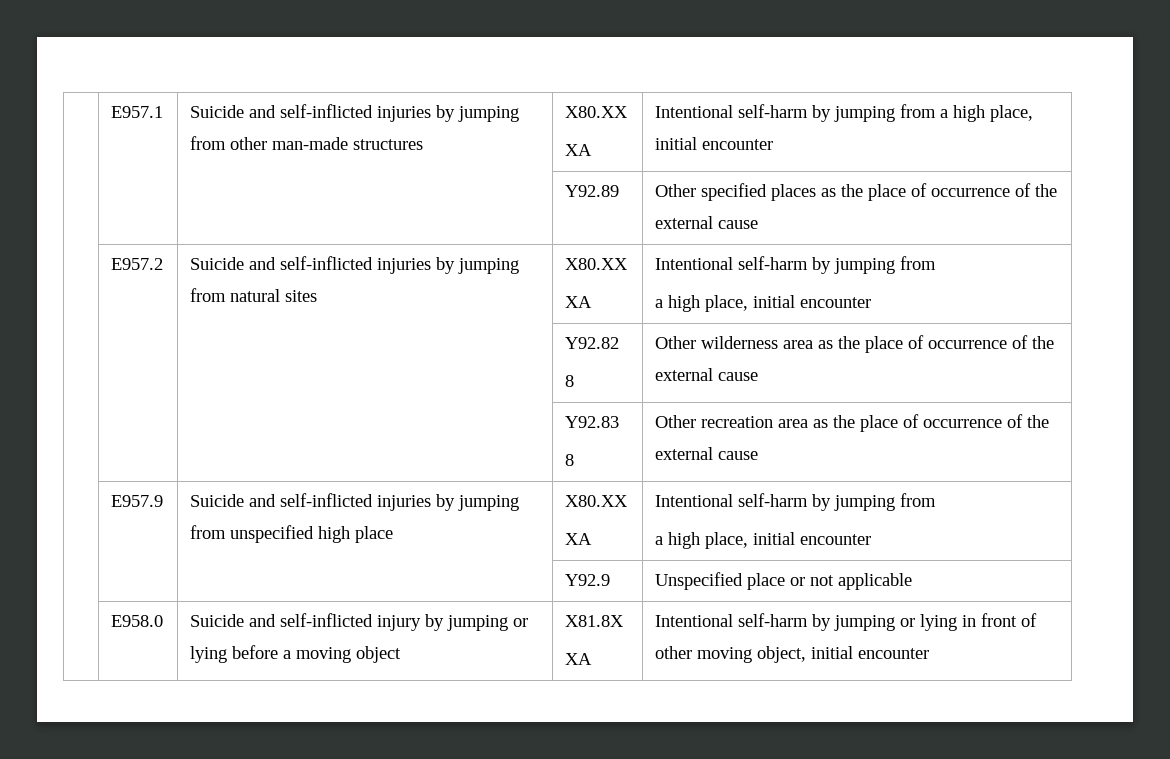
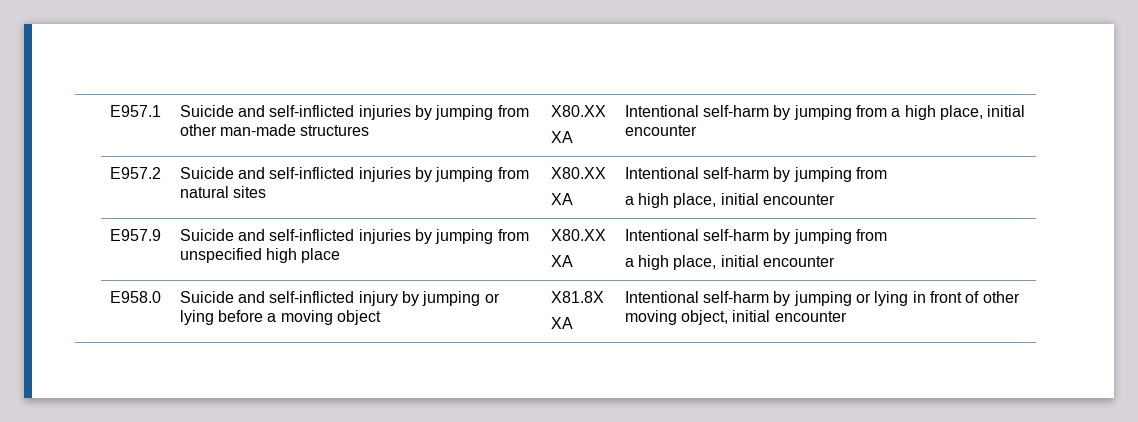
[565,185,620,197] [655,183,1058,201] [655,216,759,229] // | | | Y92.89 | Other specified places as the place of occurrence of the external cause -> (697, 130) none
[565,337,620,349] [565,375,575,387] [655,335,1055,353] [655,368,759,381] [565,416,620,428] [565,454,575,466] [655,414,1050,432] [655,447,759,460] // | | | Y92.82 // 8 | Other wilderness area as the place of occurrence of the external cause // | | | Y92.83 // 8 | Other recreation area as the place of occurrence of the external cause -> (836, 199) none
[565,574,611,586] [655,572,913,590] // | | | Y92.9 | Unspecified place or not applicable -> (836, 261) none

